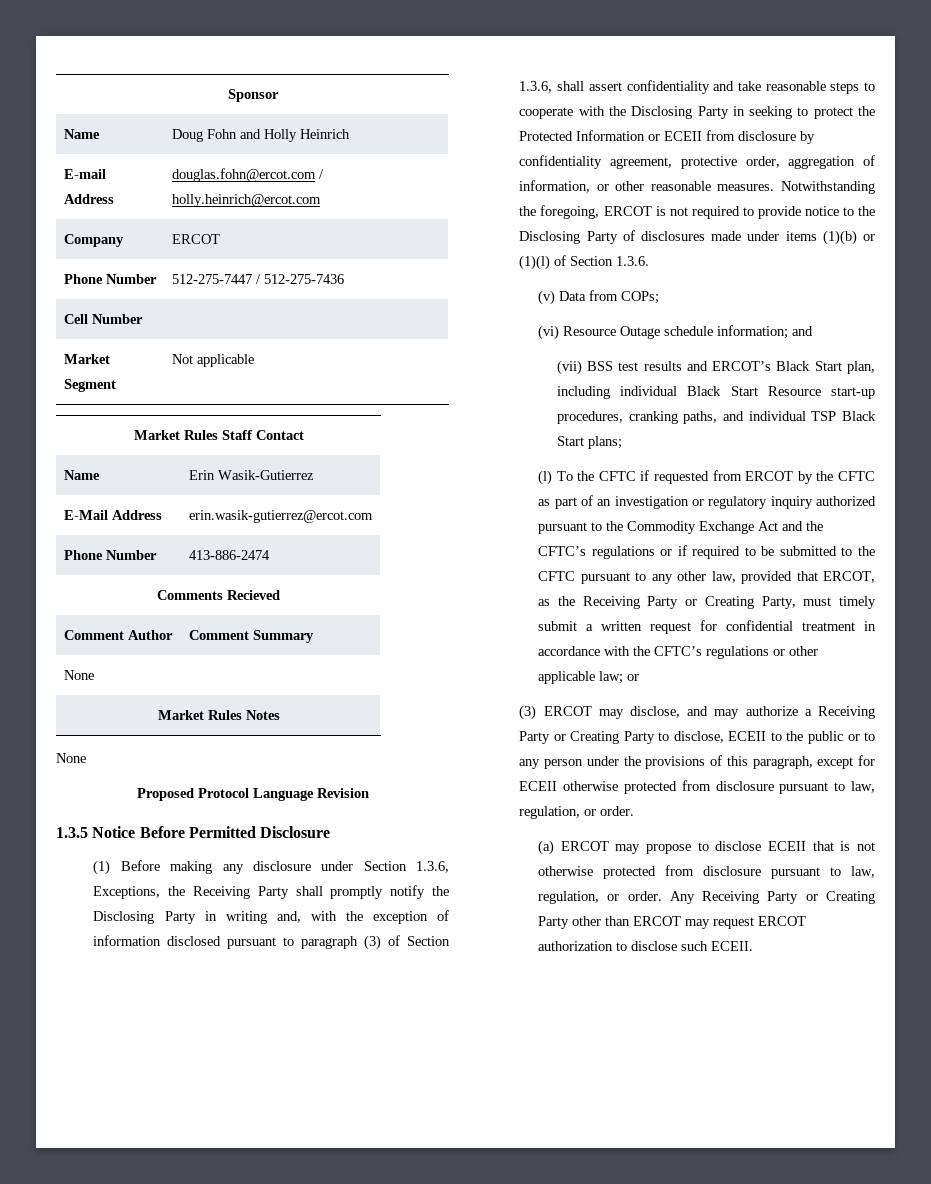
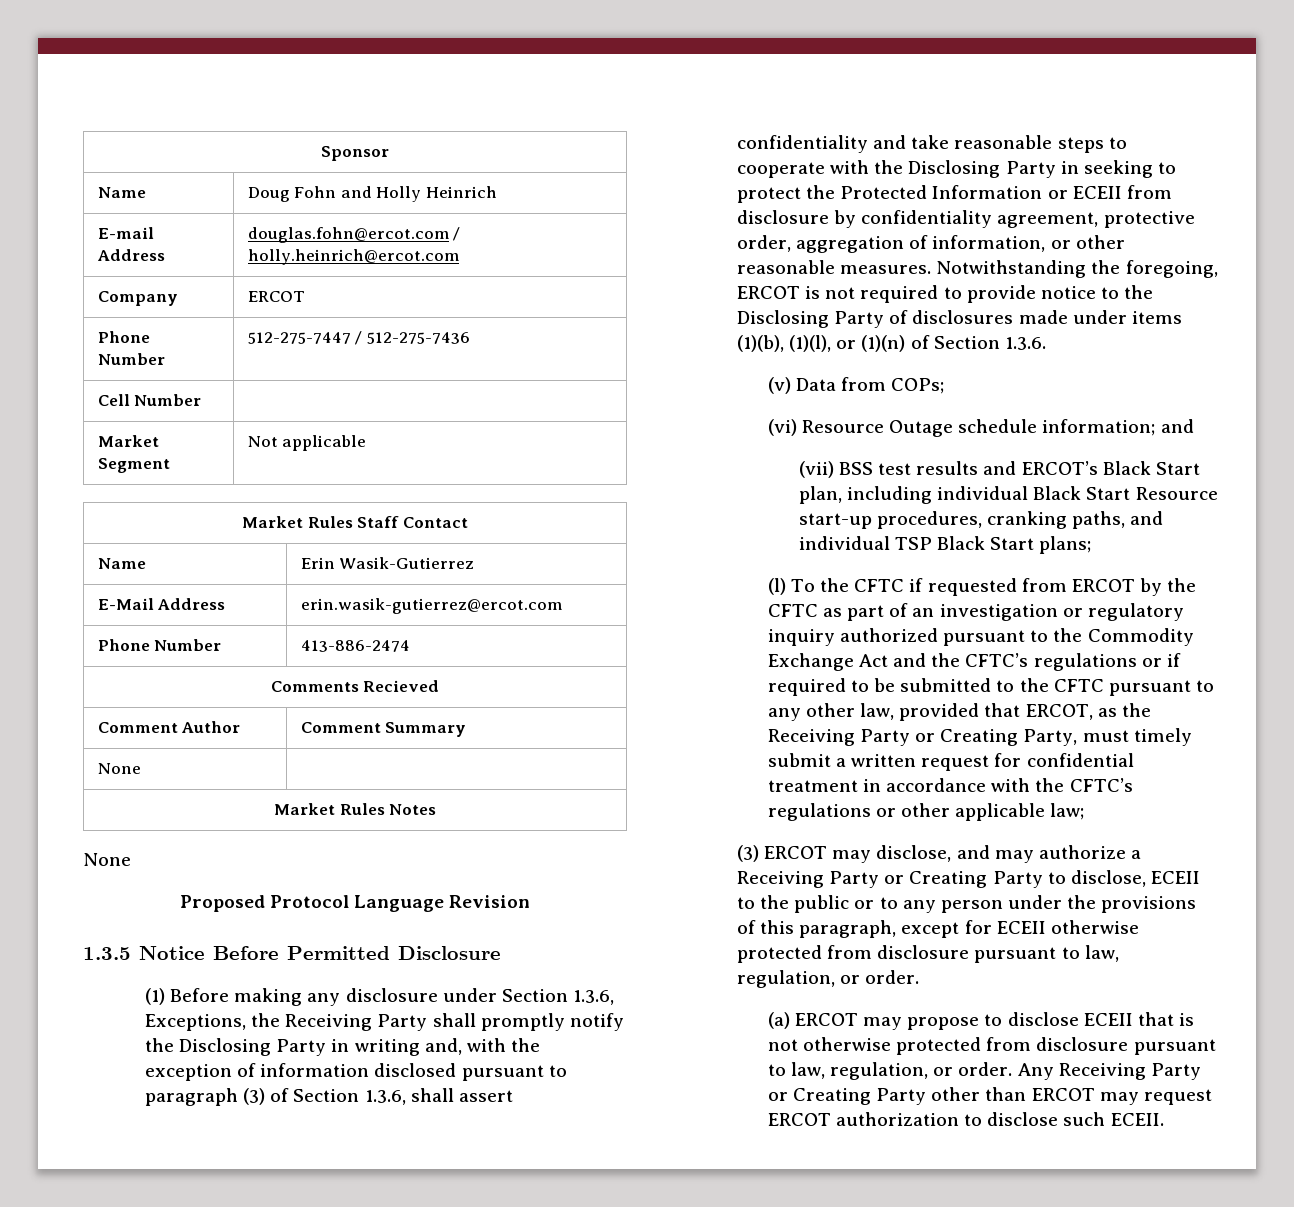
[822,230,875,245] [519,255,551,270] (1)(b) or (1)(l) -> [736,335,906,352] (1)(b), (1)(l), or (1)(n)
[627,674,640,681] or -> (1085, 811) none

